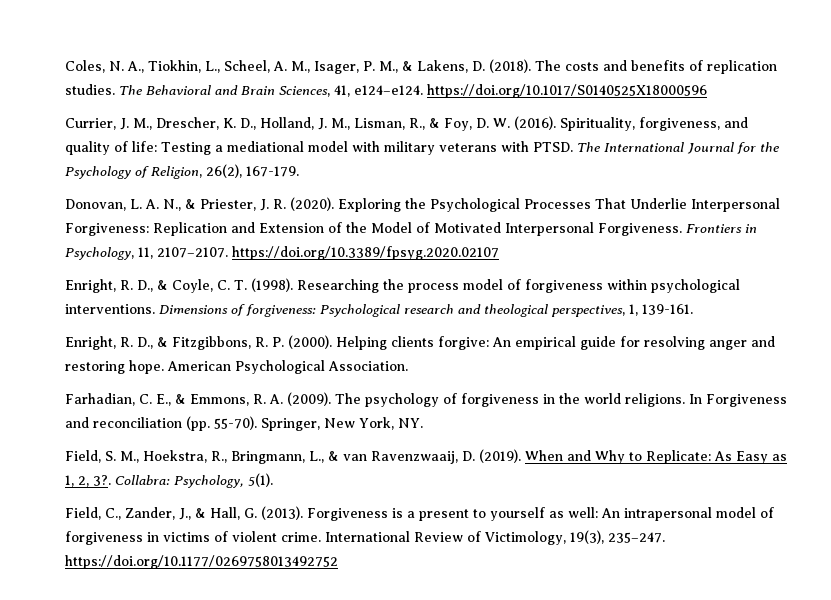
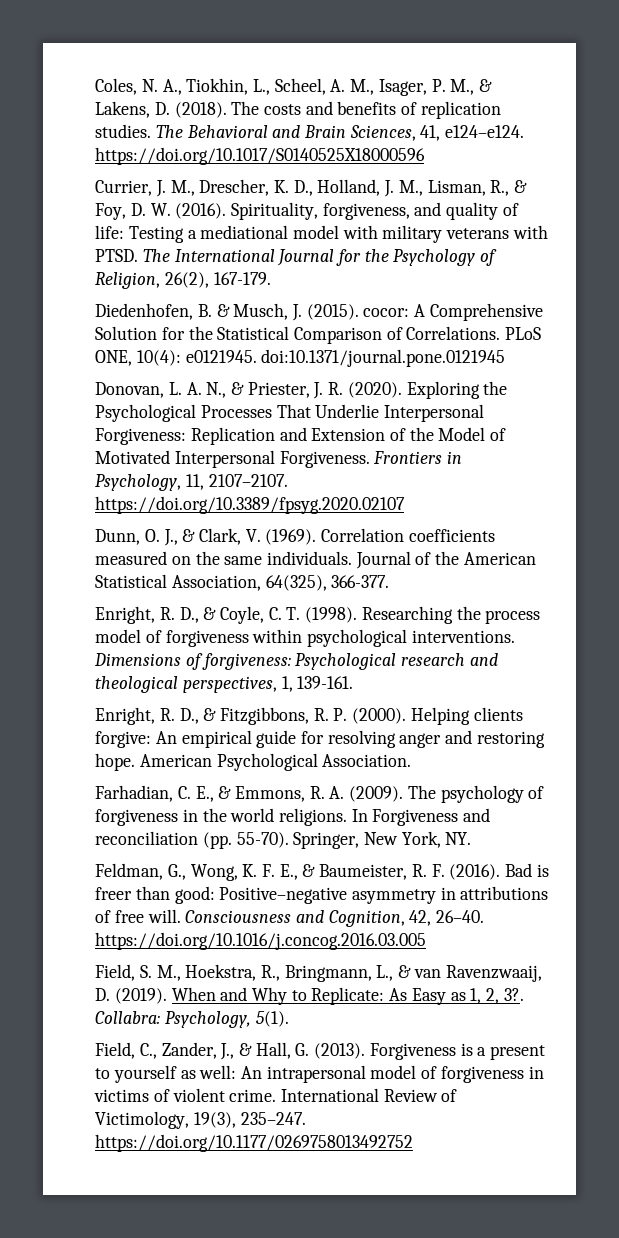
(299, 171) none -> [95,303,543,321] [95,326,542,344] [95,349,506,367] // Diedenhofen, B. & Musch, J. (2015). cocor: A Comprehensive Solution for the Statistical Comparison of Correlations. PLoS ONE, 10(4): e0121945. doi:10.1371/journal.pone.0121945
(499, 253) none -> [95,528,495,546] [95,551,536,569] [95,574,390,591] // Dunn, O. J., & Clark, V. (1969). Correlation coefficients measured on the same individuals. Journal of the American Statistical Association, 64(325), 366-377.
(423, 423) none -> [95,863,549,881] [95,886,549,904] [95,909,485,927] [95,932,427,950] // Feldman, G., Wong, K. F. E., & Baumeister, R. F. (2016). Bad is freer than good: Positive–negative asymmetry in attributions of free will. Consciousness and Cognition, 42, 26–40. https://doi.org/10.1016/j.concog.2016.03.005

